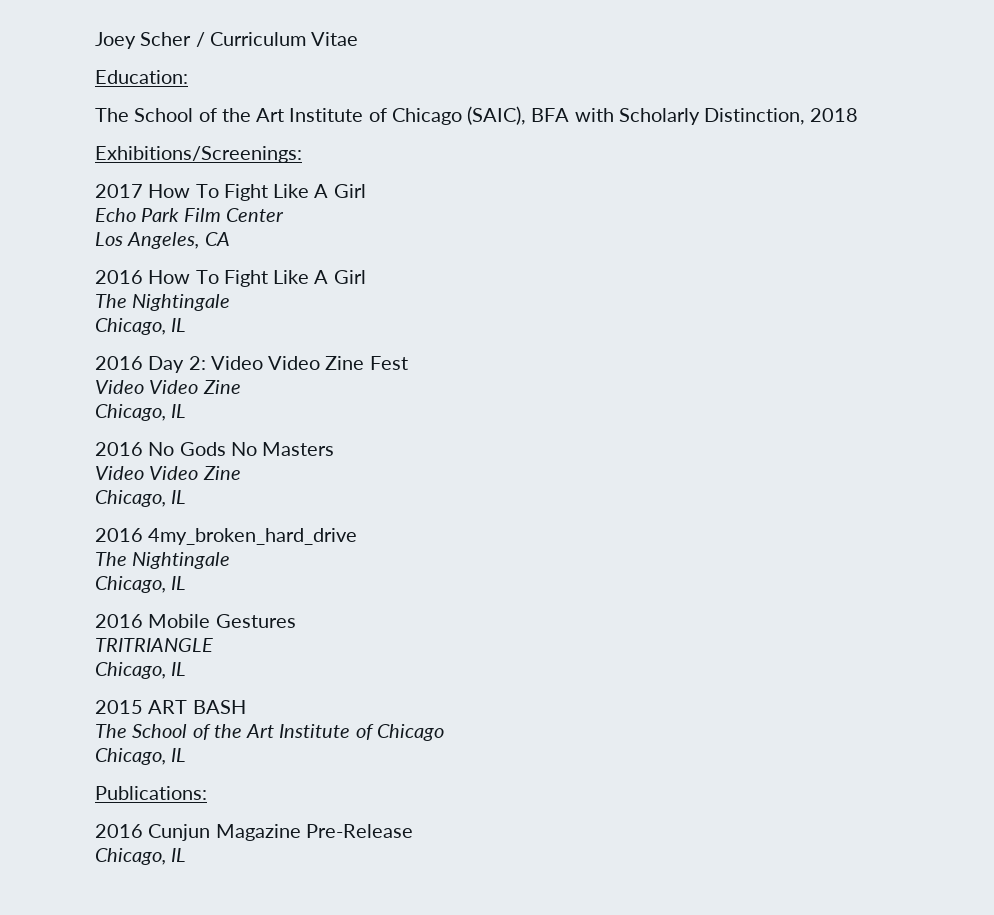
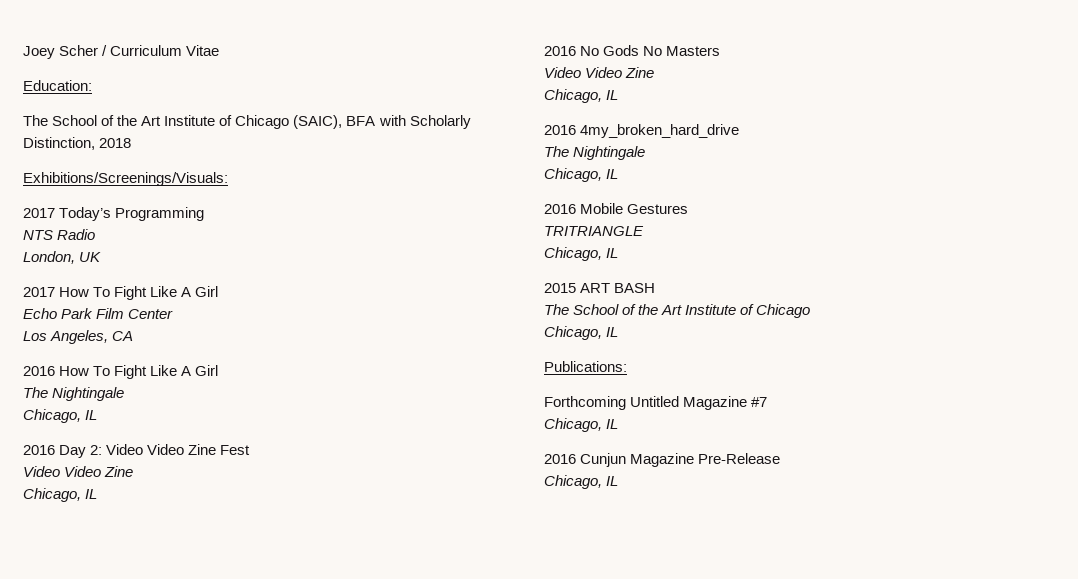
[95,146,302,163] Exhibitions/Screenings: -> [23,172,228,186] [23,207,205,221] [23,229,96,240] [23,251,102,264] Exhibitions/Screenings/Visuals: // 2017 Today’s Programming // NTS Radio // London, UK
(207, 793) none -> [544,396,768,410] [544,418,619,432] // Forthcoming Untitled Magazine #7 // Chicago, IL

